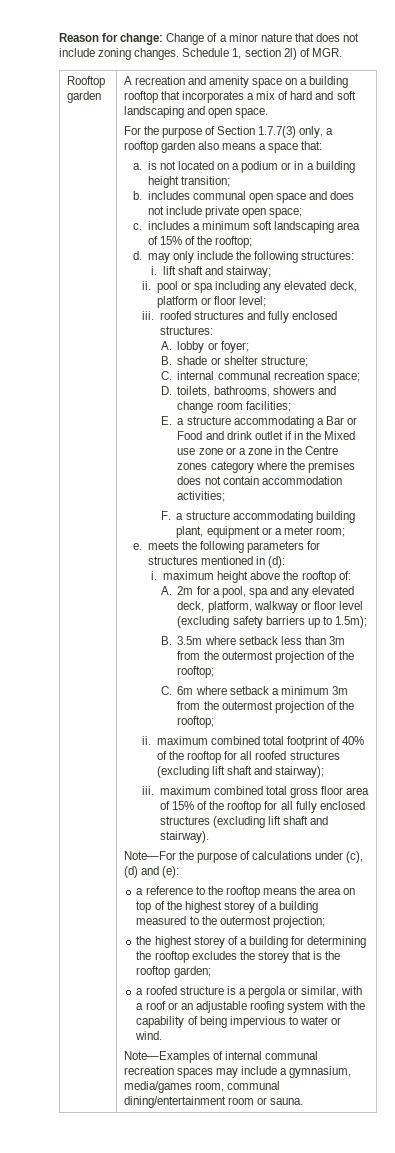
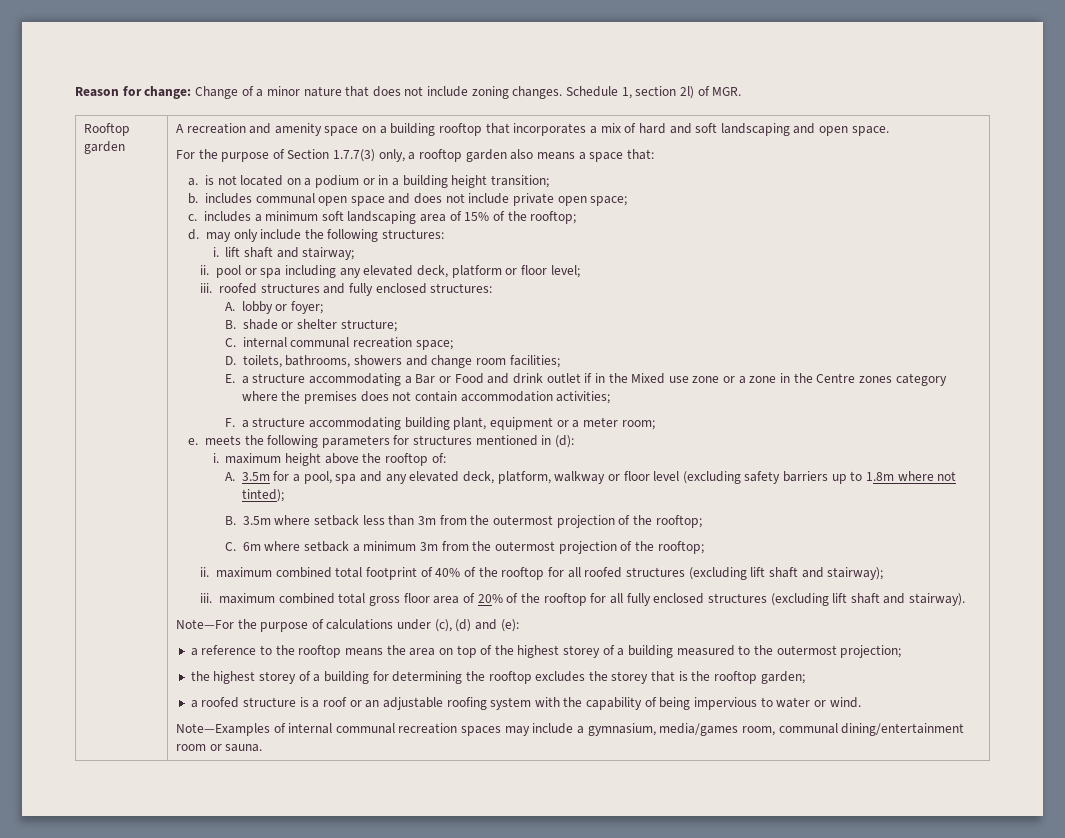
[177,586,194,595] 2m -> [241,472,270,481] 3.5m
[334,616,367,628] 1.5m); -> [866,471,957,481] [241,489,284,502] 1.8m where not tinted);
[172,801,195,810] 15% -> [477,594,503,603] 20%
[247,986,363,998] [136,1003,144,1010] pergola or similar, with a -> (320, 704) none

